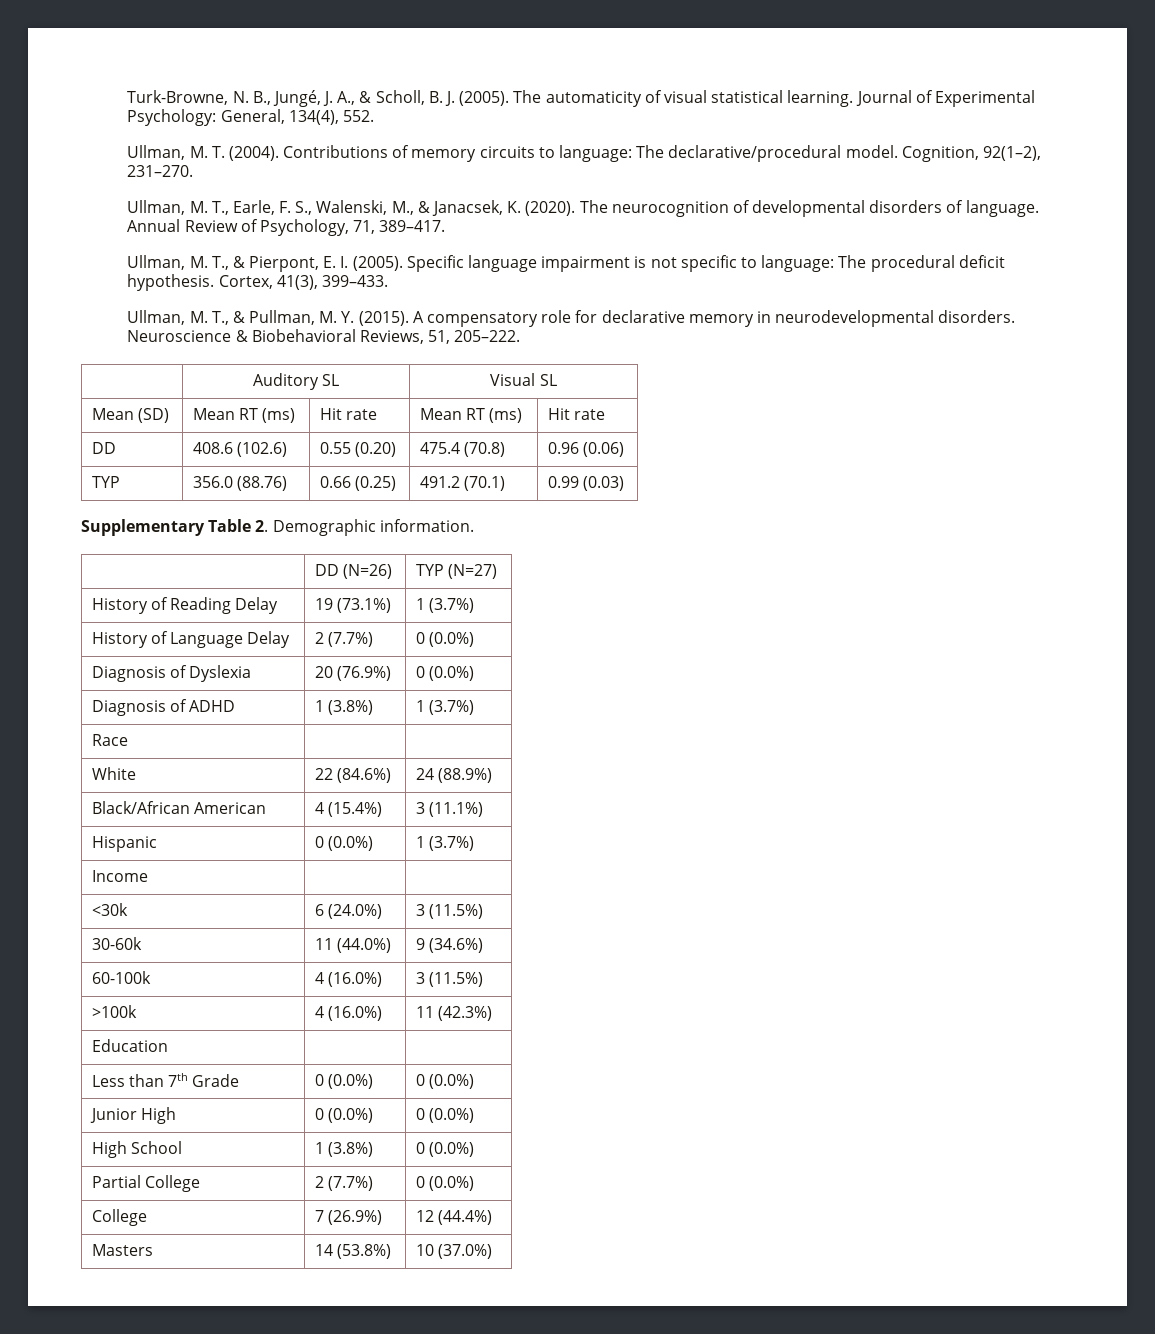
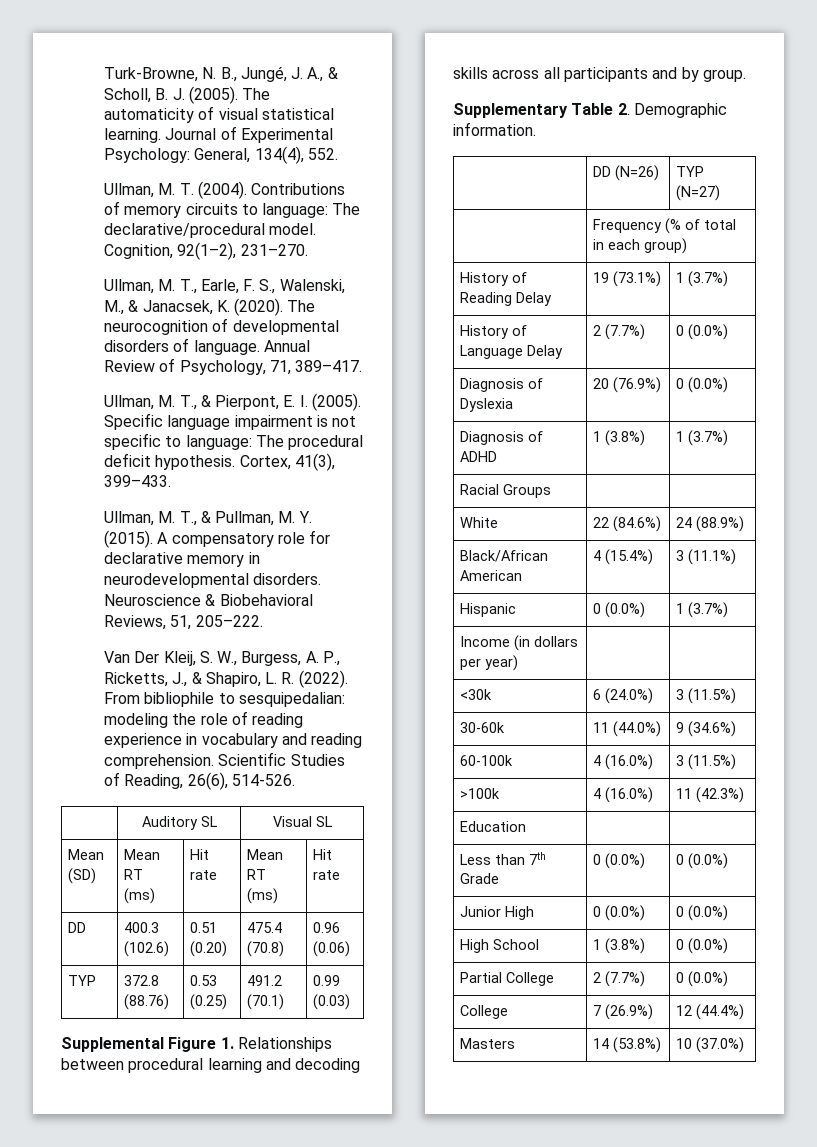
(521, 336) none -> [103,651,341,666] [103,670,348,688] [103,692,345,707] [103,711,304,728] [103,733,363,748] [103,752,345,769] [103,772,295,790] // Van Der Kleij, S. W., Burgess, A. P., Ricketts, J., & Shapiro, L. R. (2022). From bibliophile to sesquipedalian: modeling the role of reading experience in vocabulary and reading comprehension. Scientific Studies of Reading, 26(6), 514-526.
[192,442,233,454] 408.6 -> [123,922,159,933] 400.3
[319,442,351,454] 0.55 -> [189,922,217,933] 0.51
[192,476,233,488] 356.0 -> [123,975,159,986] 372.8
[319,476,351,488] 0.66 -> [189,975,217,986] 0.53
(625, 483) none -> [61,1037,332,1052] [61,1058,361,1073] [453,67,746,82] // Supplemental Figure 1. Relationships between procedural learning and decoding skills across all participants and by group.
(498, 571) none -> [592,218,736,234] [592,238,687,254] // | Frequency (% of total in each group)
[91,734,128,746] Race -> [459,484,551,498] Racial Groups
(148, 876) none -> [513,635,578,651] [459,655,518,671] (in dollars per year)

